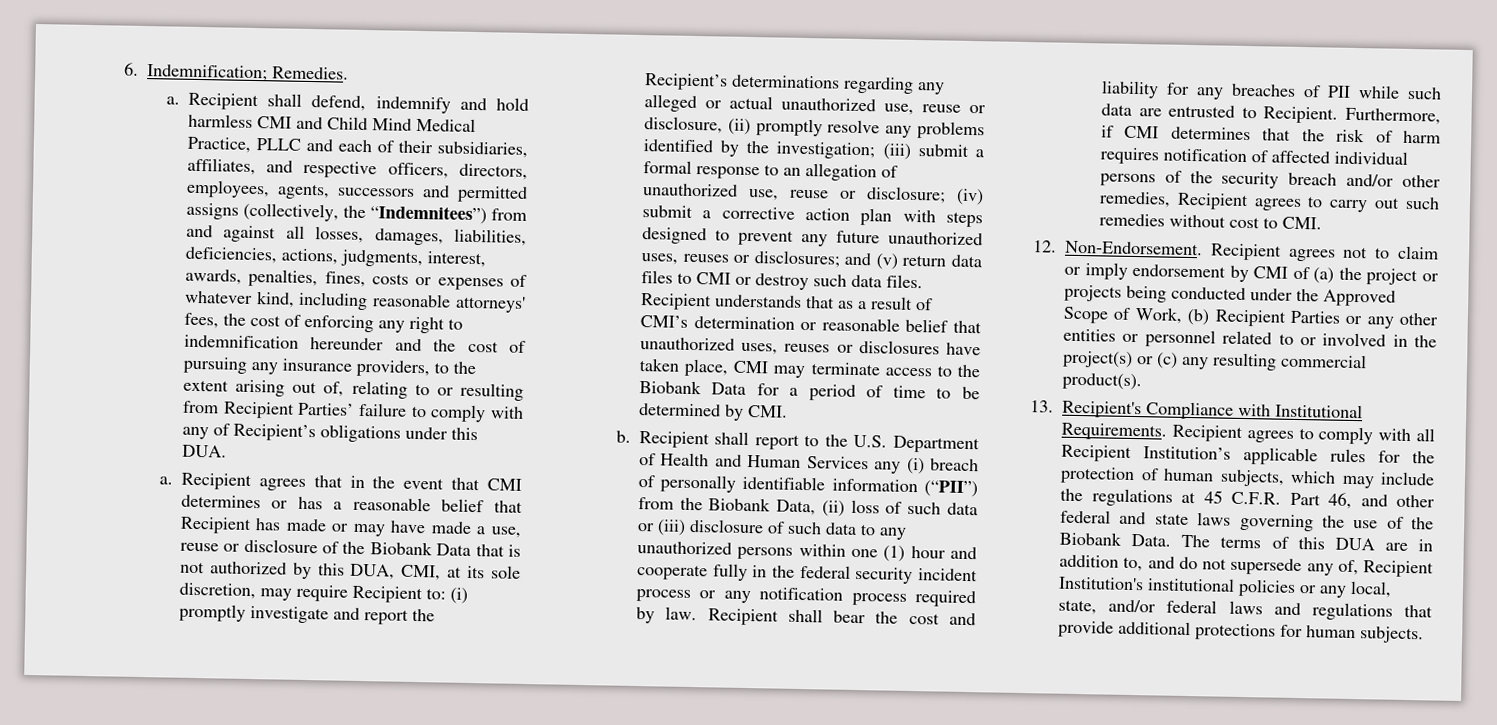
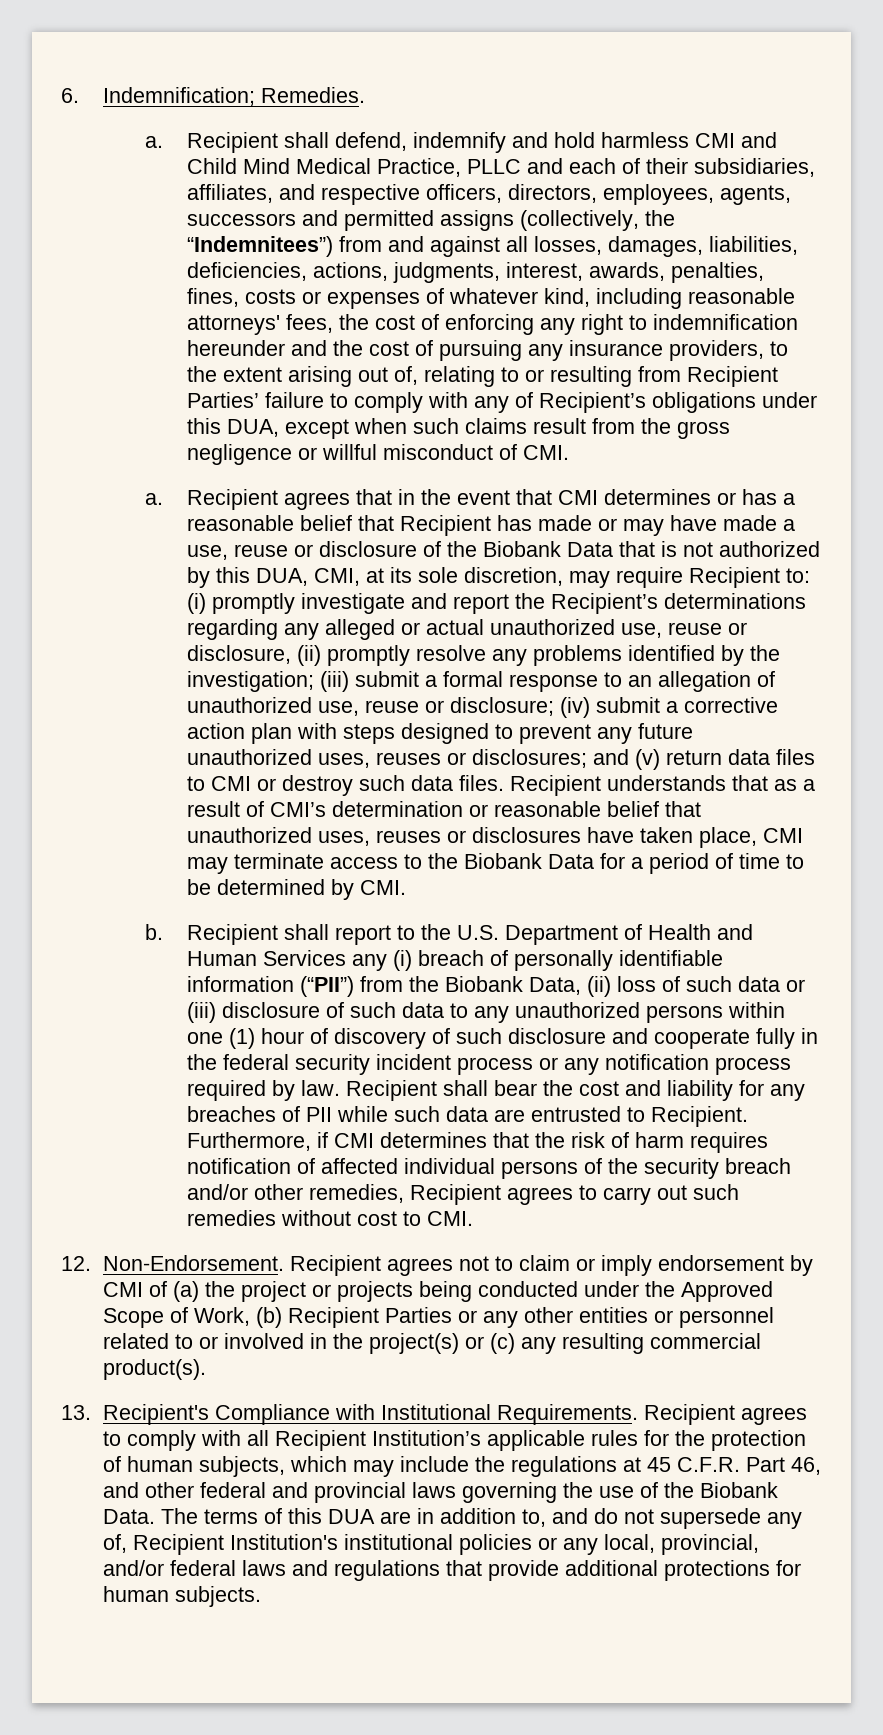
[181,444,227,458] DUA. -> [227,418,731,439] [187,444,570,465] DUA, except when such claims result from the gross negligence or willful misconduct of CMI.
(946, 552) none -> [310,1028,607,1049] of discovery of such disclosure
[1154,513,1189,526] state -> [314,1482,407,1503] provincial
[1058,599,1097,615] state, -> [661,1534,760,1555] provincial,

